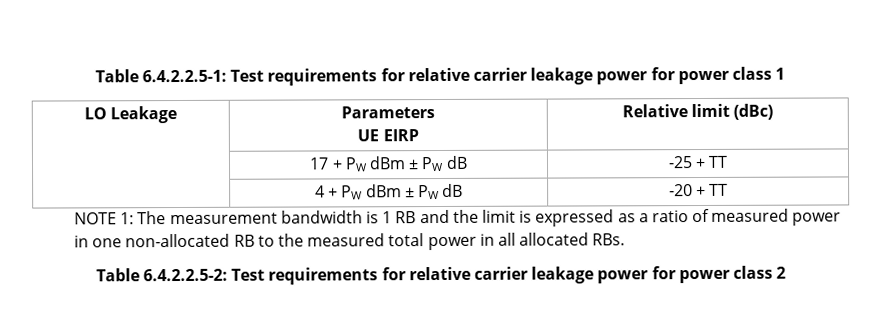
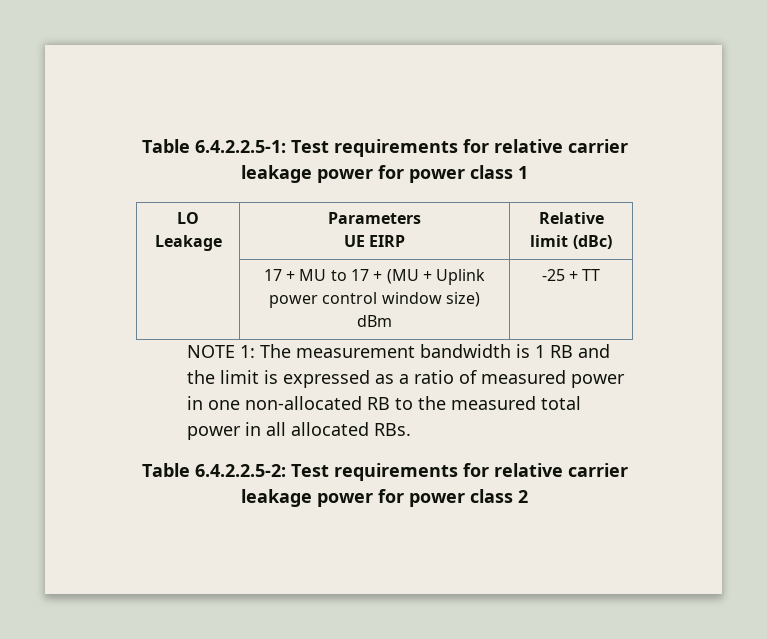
[344,155,468,172] [667,155,729,169] [314,183,464,200] [668,184,693,197] PW dBm ± PW dB | -25 + TT // | 4 + PW dBm ± PW dB | -20 -> [299,269,486,285] [269,292,480,308] [357,315,392,327] [541,269,565,281] MU to 17 + (MU + Uplink power control window size) dBm | -25

